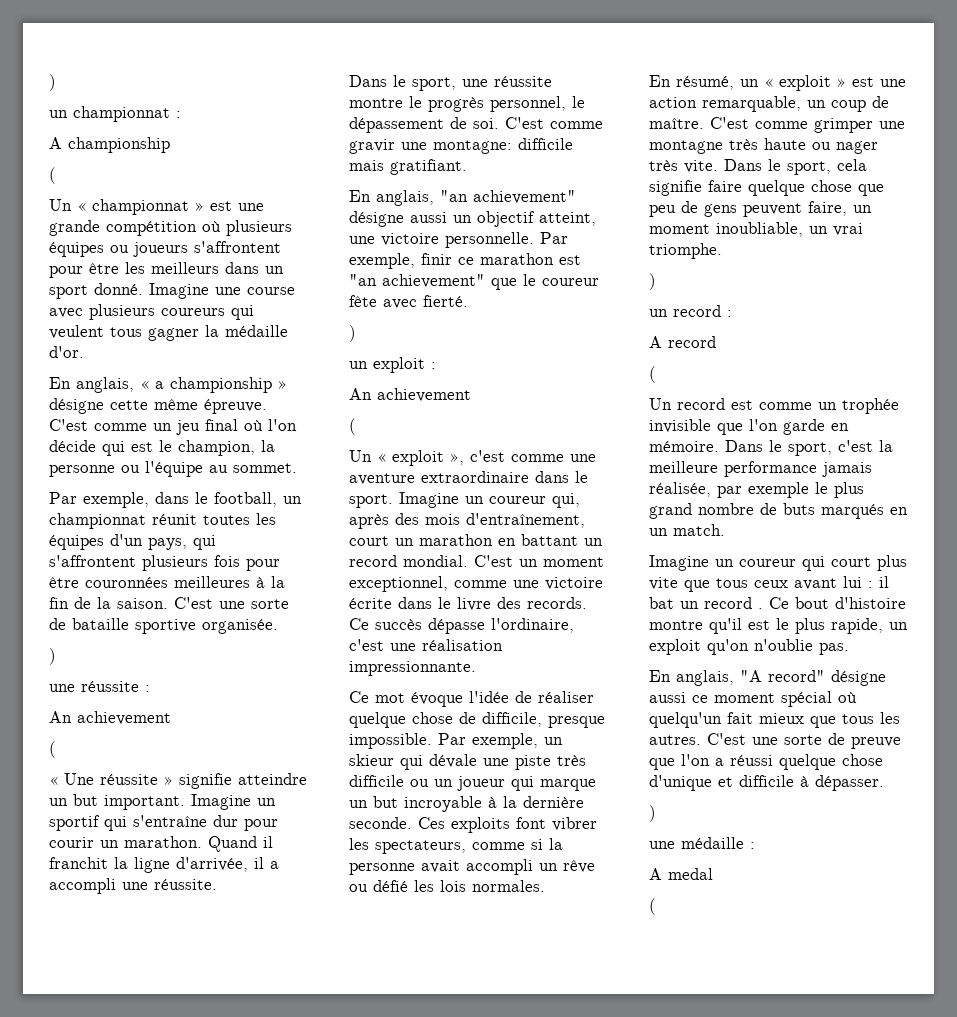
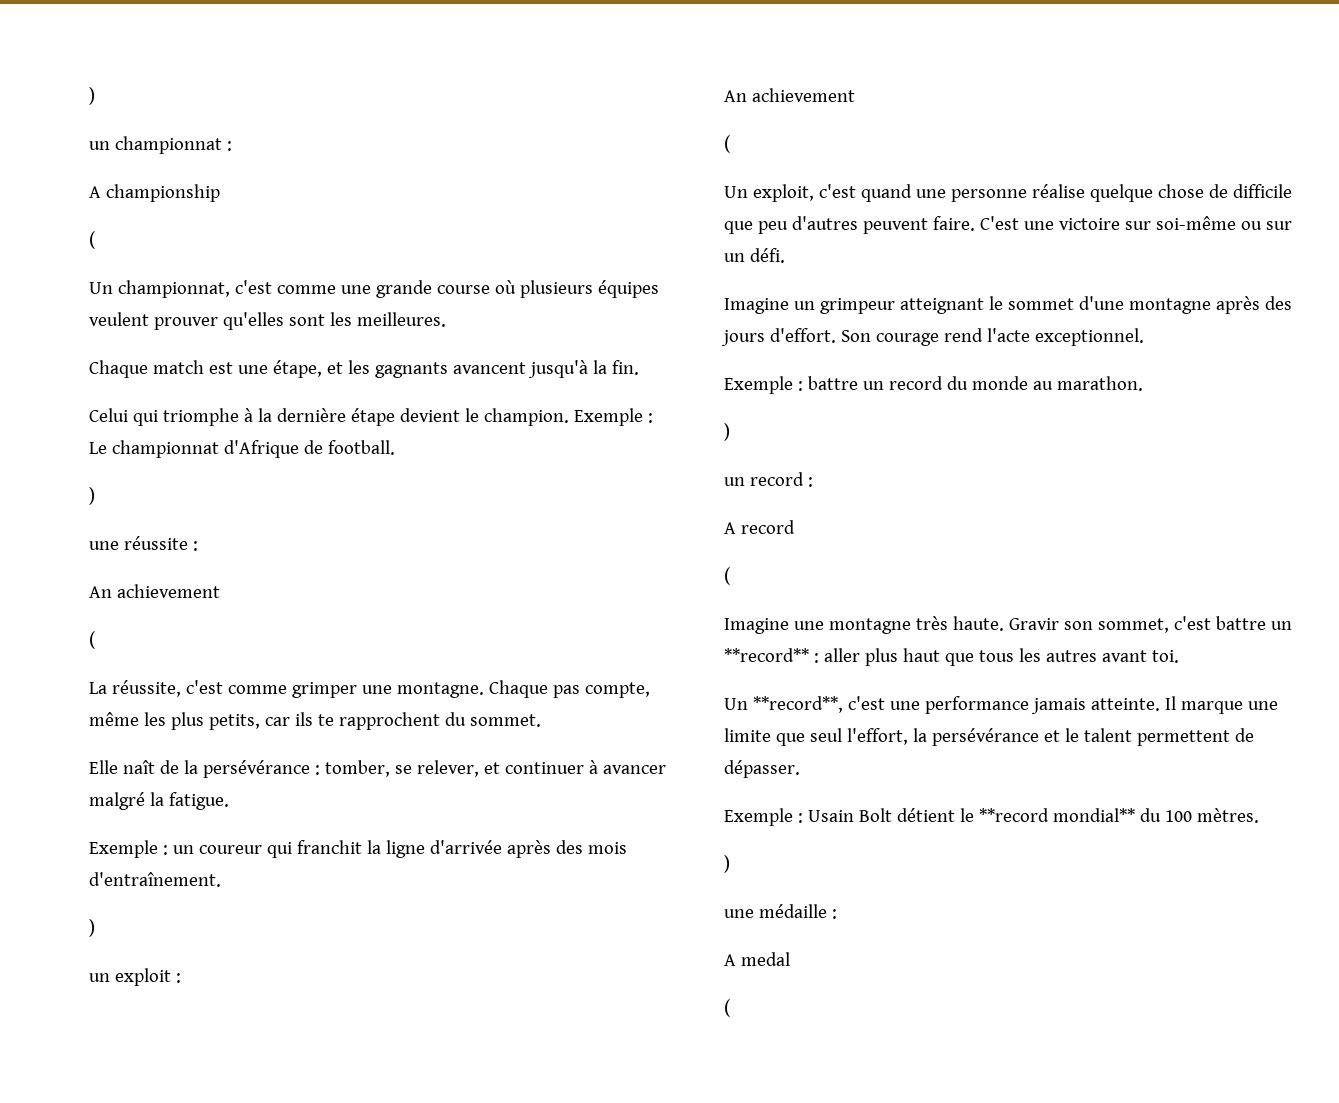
[77,199,232,215] « championnat » est -> [117,280,336,298] championnat, c'est comme
[106,221,197,236] compétition -> [436,285,490,294] course
[110,241,281,257] [49,262,284,278] [49,283,295,299] [49,304,254,320] [49,325,288,341] [49,346,84,358] [49,377,287,393] [49,398,267,414] [49,419,297,435] [49,440,275,456] [49,461,297,477] [49,492,302,508] [49,513,276,529] [49,534,216,550] [49,555,280,571] [49,576,285,588] [49,597,289,609] [49,618,278,634] ou joueurs s'affrontent pour être les meilleurs dans un sport donné. Imagine une course avec plusieurs coureurs qui veulent tous gagner la médaille d'or. // En anglais, « a championship » désigne cette même épreuve. C'est comme un jeu final où l'on décide qui est le champion, la personne ou l'équipe au sommet. // Par exemple, dans le football, un championnat réunit toutes les équipes d'un pays, qui s'affrontent plusieurs fois pour être couronnées meilleures à la fin de la saison. C'est une sorte de bataille sportive organisée. -> [89,312,446,330] [89,360,639,378] [89,408,653,426] [89,440,395,458] veulent prouver qu'elles sont les meilleures. // Chaque match est une étape, et les gagnants avancent jusqu'à la fin. // Celui qui triomphe à la dernière étape devient le champion. Exemple : Le championnat d'Afrique de football.
[49,773,307,789] [49,794,276,810] [49,815,278,831] [49,836,273,852] [49,857,279,873] [49,878,217,894] [349,75,552,91] [349,96,585,112] [349,117,603,133] [349,138,573,154] [349,159,467,175] [349,190,576,206] [349,211,596,227] [349,232,568,248] [349,253,581,269] [349,274,599,290] [349,295,468,309] « Une réussite » signifie atteindre un but important. Imagine un sportif qui s'entraîne dur pour courir un marathon. Quand il franchit la ligne d'arrivée, il a accompli une réussite. // Dans le sport, une réussite montre le progrès personnel, le dépassement de soi. C'est comme gravir une montagne: difficile mais gratifiant. // En anglais, "an achievement" désigne aussi un objectif atteint, une victoire personnelle. Par exemple, finir ce marathon est "an achievement" que le coureur fête avec fierté. -> [89,680,650,698] [89,712,541,730] [89,760,666,778] [89,792,229,810] [89,840,627,858] [89,872,221,887] La réussite, c'est comme grimper une montagne. Chaque pas compte, même les plus petits, car ils te rapprochent du sommet. // Elle naît de la persévérance : tomber, se relever, et continuer à avancer malgré la fatigue. // Exemple : un coureur qui franchit la ligne d'arrivée après des mois d'entraînement.
[377,450,596,466] [349,471,588,485] [349,492,580,508] [349,513,585,529] [349,534,603,546] [349,555,604,567] [349,576,603,592] [349,597,587,611] [349,618,574,634] [349,639,503,651] [349,661,476,676] [349,691,594,707] [349,712,605,728] [349,733,563,749] [349,754,586,770] [349,775,596,791] [349,796,584,812] [349,817,597,833] [349,838,563,854] [349,859,595,875] [349,880,545,892] [649,75,906,91] [649,96,889,112] [649,117,905,133] [649,138,878,154] [649,159,867,175] [649,180,884,196] [649,201,872,217] [649,222,863,237] [649,243,722,259] « exploit », c'est comme une aventure extraordinaire dans le sport. Imagine un coureur qui, après des mois d'entraînement, court un marathon en battant un record mondial. C'est un moment exceptionnel, comme une victoire écrite dans le livre des records. Ce succès dépasse l'ordinaire, c'est une réalisation impressionnante. // Ce mot évoque l'idée de réaliser quelque chose de difficile, presque impossible. Par exemple, un skieur qui dévale une piste très difficile ou un joueur qui marque un but incroyable à la dernière seconde. Ces exploits font vibrer les spectateurs, comme si la personne avait accompli un rêve ou défié les lois normales. // En résumé, un « exploit » est une action remarquable, un coup de maître. C'est comme grimper une montagne très haute ou nager très vite. Dans le sport, cela signifie faire quelque chose que peu de gens peuvent faire, un moment inoubliable, un vrai triomphe. -> [752,184,1292,202] [724,216,1292,234] [724,248,785,263] [724,296,1292,314] [721,328,1144,346] [724,376,1143,394] exploit, c'est quand une personne réalise quelque chose de difficile que peu d'autres peuvent faire. C'est une victoire sur soi-même ou sur un défi. // Imagine un grimpeur atteignant le sommet d'une montagne après des jours d'effort. Son courage rend l'acte exceptionnel. // Exemple : battre un record du monde au marathon.
[649,398,899,414] [649,419,849,435] [649,440,893,456] [649,461,872,477] [649,482,864,498] [649,503,908,519] [649,524,725,536] [649,555,907,571] [649,576,889,592] [649,597,906,609] [649,618,908,634] [649,639,849,655] [649,670,886,686] [649,691,857,707] [649,712,900,728] [649,733,901,749] [649,754,883,770] [649,775,884,791] Un record est comme un trophée invisible que l'on garde en mémoire. Dans le sport, c'est la meilleure performance jamais réalisée, par exemple le plus grand nombre de buts marqués en un match. // Imagine un coureur qui court plus vite que tous ceux avant lui : il bat un record . Ce bout d'histoire montre qu'il est le plus rapide, un exploit qu'on n'oublie pas. // En anglais, "A record" désigne aussi ce moment spécial où quelqu'un fait mieux que tous les autres. C'est une sorte de preuve que l'on a réussi quelque chose d'unique et difficile à dépasser. -> [724,616,1292,634] [724,648,1179,666] [724,696,1278,714] [724,728,1254,746] [724,760,800,778] [724,808,1259,826] Imagine une montagne très haute. Gravir son sommet, c'est battre un **record** : aller plus haut que tous les autres avant toi. // Un **record**, c'est une performance jamais atteinte. Il marque une limite que seul l'effort, la persévérance et le talent permettent de dépasser. // Exemple : Usain Bolt détient le **record mondial** du 100 mètres.

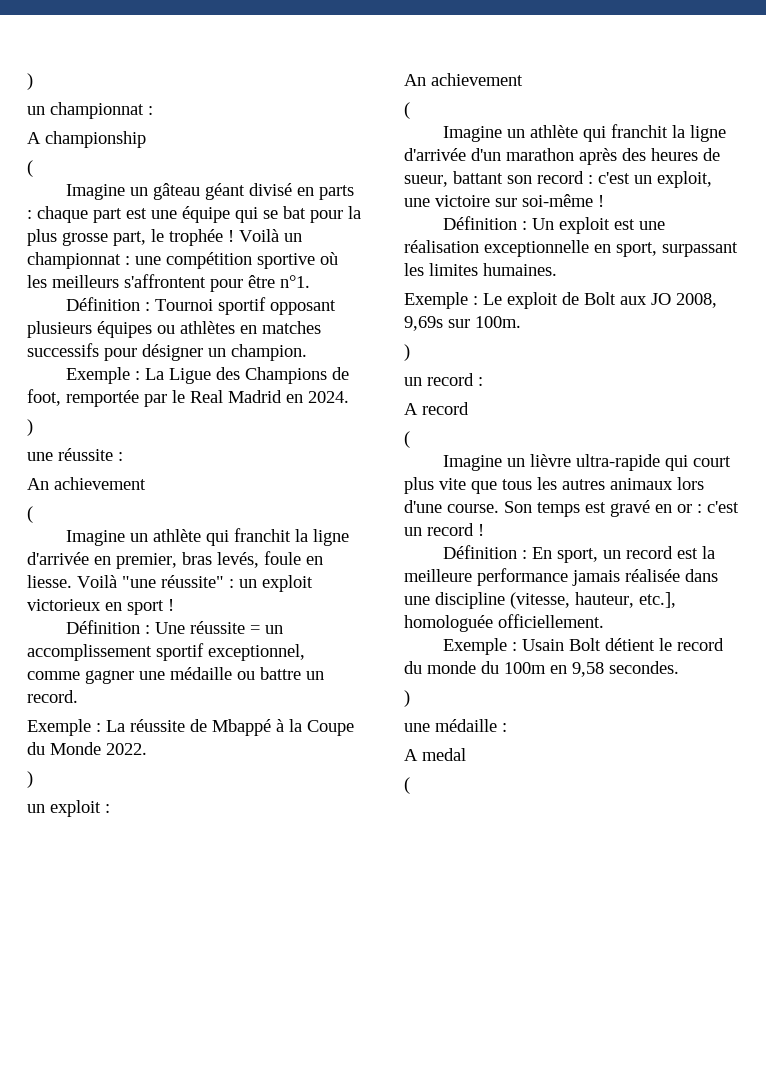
[89,280,659,298] [89,312,446,330] [89,360,639,378] [89,408,653,426] [89,440,395,458] Un championnat, c'est comme une grande course où plusieurs équipes veulent prouver qu'elles sont les meilleures. // Chaque match est une étape, et les gagnants avancent jusqu'à la fin. // Celui qui triomphe à la dernière étape devient le champion. Exemple : Le championnat d'Afrique de football. -> [66,183,355,200] [27,206,361,223] [27,229,302,246] [27,252,338,269] [27,274,310,292] [66,297,337,315] [27,321,321,338] [27,343,307,361] [66,367,350,384] [27,389,349,407] Imagine un gâteau géant divisé en parts : chaque part est une équipe qui se bat pour la plus grosse part, le trophée ! Voilà un championnat : une compétition sportive où les meilleurs s'affrontent pour être n°1. // Définition : Tournoi sportif opposant plusieurs équipes ou athlètes en matches successifs pour désigner un champion. // Exemple : La Ligue des Champions de foot, remportée par le Real Madrid en 2024.
[89,680,650,698] [89,712,541,730] [89,760,666,778] [89,792,229,810] [89,840,627,858] [89,872,221,887] La réussite, c'est comme grimper une montagne. Chaque pas compte, même les plus petits, car ils te rapprochent du sommet. // Elle naît de la persévérance : tomber, se relever, et continuer à avancer malgré la fatigue. // Exemple : un coureur qui franchit la ligne d'arrivée après des mois d'entraînement. -> [66,528,350,546] [27,551,323,569] [27,575,313,592] [27,599,174,615] [66,620,284,634] [27,643,305,661] [27,667,324,684] [27,690,78,703] [27,719,354,736] [27,742,147,755] Imagine un athlète qui franchit la ligne d'arrivée en premier, bras levés, foule en liesse. Voilà "une réussite" : un exploit victorieux en sport ! // Définition : Une réussite = un accomplissement sportif exceptionnel, comme gagner une médaille ou battre un record. // Exemple : La réussite de Mbappé à la Coupe du Monde 2022.
[724,184,1292,202] [724,216,1292,234] [724,248,785,263] [724,296,1292,314] [721,328,1144,346] [724,376,1143,394] Un exploit, c'est quand une personne réalise quelque chose de difficile que peu d'autres peuvent faire. C'est une victoire sur soi-même ou sur un défi. // Imagine un grimpeur atteignant le sommet d'une montagne après des jours d'effort. Son courage rend l'acte exceptionnel. // Exemple : battre un record du monde au marathon. -> [443,124,727,142] [404,148,720,165] [404,171,712,188] [404,194,604,207] [443,216,666,234] [404,240,738,257] [404,263,557,276] [404,292,717,309] [404,316,521,331] Imagine un athlète qui franchit la ligne d'arrivée d'un marathon après des heures de sueur, battant son record : c'est un exploit, une victoire sur soi-même ! // Définition : Un exploit est une réalisation exceptionnelle en sport, surpassant les limites humaines. // Exemple : Le exploit de Bolt aux JO 2008, 9,69s sur 100m.
[793,616,1292,634] [724,648,1179,666] [724,696,1278,714] [724,728,1254,746] [724,760,800,778] une montagne très haute. Gravir son sommet, c'est battre un **record** : aller plus haut que tous les autres avant toi. // Un **record**, c'est une performance jamais atteinte. Il marque une limite que seul l'effort, la persévérance et le talent permettent de dépasser. -> [507,454,732,471] [404,477,704,494] [404,500,739,517] [404,523,484,536] [443,545,716,563] [404,568,718,586] [404,592,676,609] [404,614,604,632] un lièvre ultra-rapide qui court plus vite que tous les autres animaux lors d'une course. Son temps est gravé en or : c'est un record ! // Définition : En sport, un record est la meilleure performance jamais réalisée dans une discipline (vitesse, hauteur, etc.], homologuée officiellement.
[978,808,1259,823] **record mondial** du 100 mètres. -> [677,638,725,651] [404,661,679,677] record du monde du 100m en 9,58 secondes.

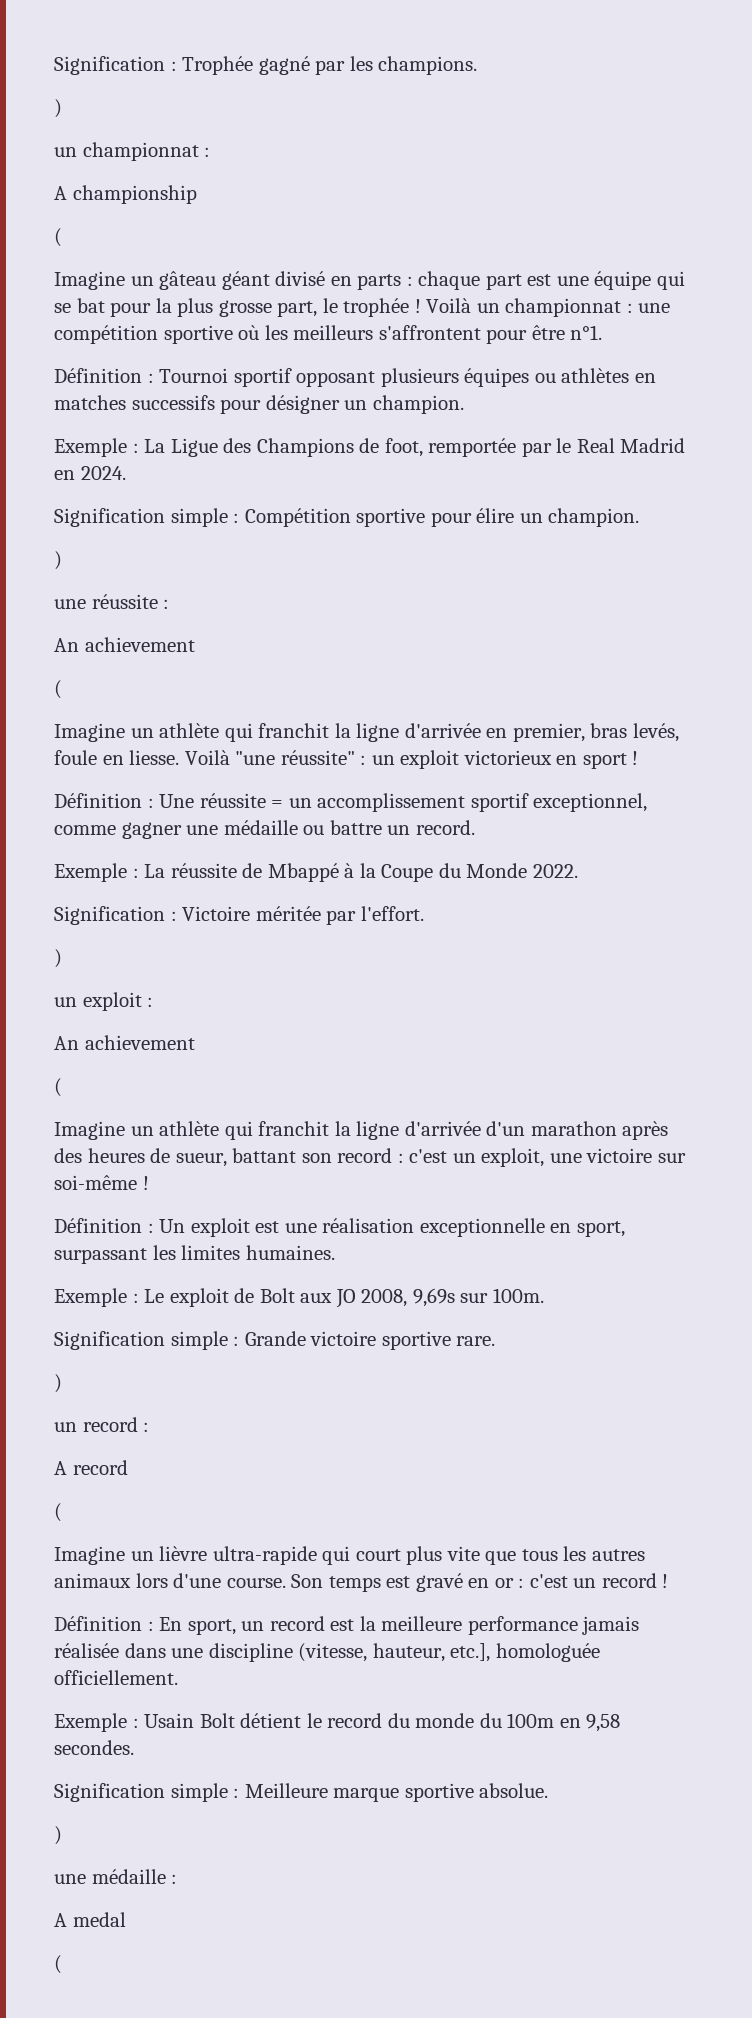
(27, 81) none -> [54,56,478,75] Signification : Trophée gagné par les champions. //
(349, 397) none -> [54,508,640,527] // Signification simple : Compétition sportive pour élire un champion.
(147, 749) none -> [54,906,424,925] // Signification : Victoire méritée par l'effort.
(521, 322) none -> [54,1331,496,1350] // Signification simple : Grande victoire sportive rare.
(679, 667) none -> [54,1783,549,1802] // Signification simple : Meilleure marque sportive absolue.

